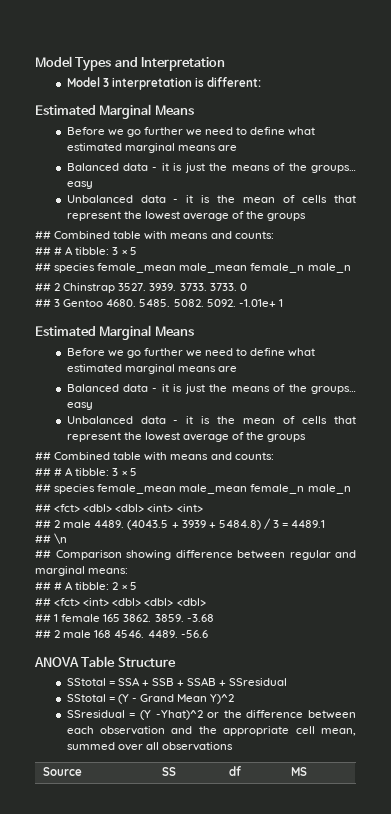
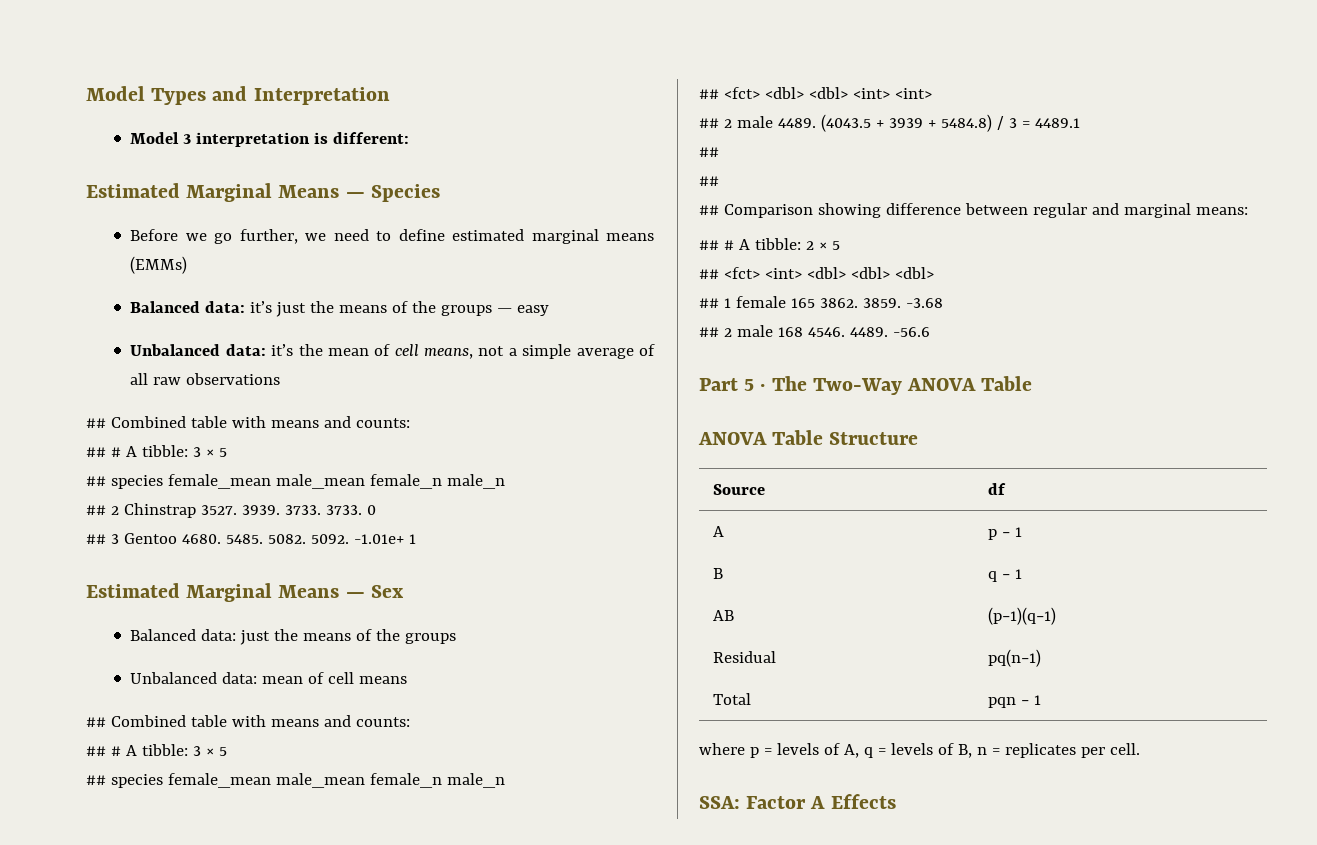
[66,127,316,137] [66,143,237,153] [66,163,356,173] [66,181,93,189] [66,195,356,203] [66,211,307,221] // Before we go further we need to define what estimated marginal means are // Balanced data - it is just the means of the groups… easy // Unbalanced data - it is the mean of cells that represent the lowest average of the groups -> [345,184,440,202] [130,229,654,244] [130,256,188,274] [130,301,550,317] [130,344,655,359] [130,373,281,385] — Species // Before we go further, we need to define estimated marginal means (EMMs) // Balanced data: it’s just the means of the groups — easy // Unbalanced data: it’s the mean of cell means, not a simple average of all raw observations
[66,348,316,358] [66,364,237,374] [66,384,356,394] [66,402,93,410] [66,416,356,424] [66,432,307,442] // Before we go further we need to define what estimated marginal means are // Balanced data - it is just the means of the groups… easy // Unbalanced data - it is the mean of cells that represent the lowest average of the groups -> [345,585,404,598] [130,629,457,645] [130,672,408,684] — Sex // Balanced data: just the means of the groups // Unbalanced data: mean of cell means
[54,533,68,544] \n -> [699,176,719,186] // ##
[34,656,176,667] [66,677,288,686] [66,694,235,704] [66,710,356,720] [66,726,356,736] [66,742,233,751] [43,767,83,776] [162,767,177,776] [229,766,242,776] [291,767,308,776] ANOVA Table Structure // SStotal = SSA + SSB + SSAB + SSresidual // SStotal = (Y - Grand Mean Y)^2 // SSresidual = (Y -Yhat)^2 or the difference between each observation and the appropriate cell mean, summed over all observations // Source | SS | df | MS -> [699,376,1033,395] [698,430,919,445] [712,484,765,495] [987,483,1006,495] [712,526,724,537] [987,527,1022,540] [712,568,723,579] [987,569,1022,582] [712,610,734,621] [987,607,1056,625] [712,651,776,663] [987,649,1041,667] [712,693,751,705] [987,695,1041,708] [699,743,1140,758] [699,794,896,809] Part 5 · The Two-Way ANOVA Table // ANOVA Table Structure // Source | df // A | p − 1 // B | q − 1 // AB | (p−1)(q−1) // Residual | pq(n−1) // Total | pqn − 1 // where p = levels of A, q = levels of B, n = replicates per cell. // SSA: Factor A Effects

